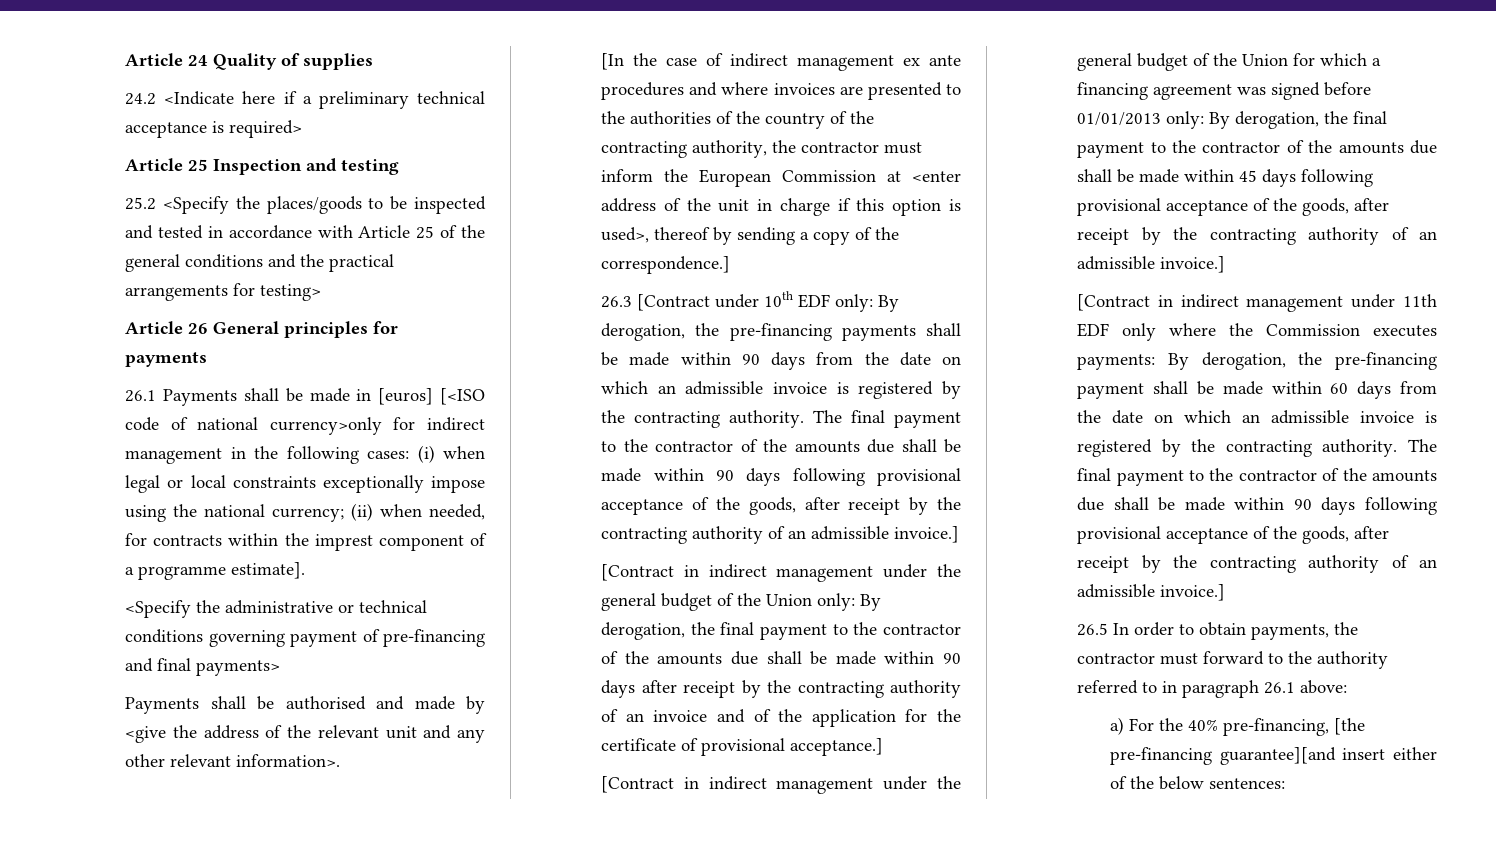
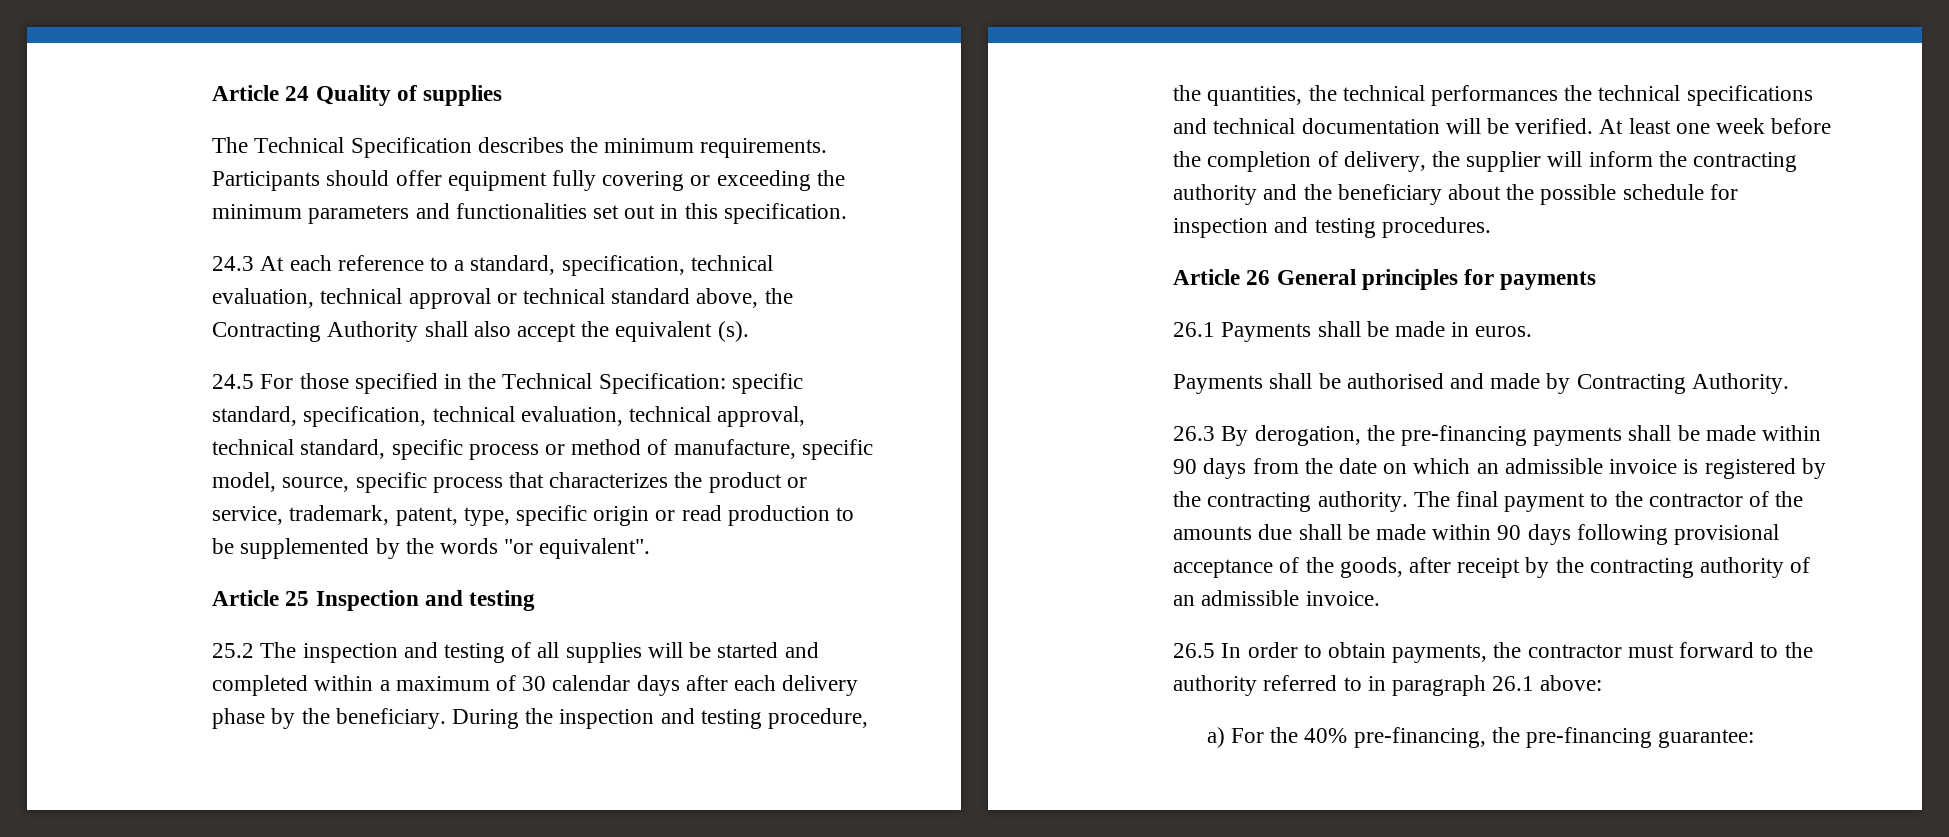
[125,91,485,109] [125,120,303,138] 24.2 <Indicate here if a preliminary technical acceptance is required> -> [212,137,828,158] [212,170,845,191] [212,203,847,224] [212,255,773,276] [212,288,793,309] [212,321,749,342] [212,373,803,394] [212,406,806,427] [212,439,873,460] [212,472,807,493] [212,505,855,526] [212,538,651,559] The Technical Specification describes the minimum requirements. Participants should offer equipment fully covering or exceeding the minimum parameters and functionalities set out in this specification. // 24.3 At each reference to a standard, specification, technical evaluation, technical approval or technical standard above, the Contracting Authority shall also accept the equivalent (s). // 24.5 For those specified in the Technical Specification: specific standard, specification, technical evaluation, technical approval, technical standard, specific process or method of manufacture, specific model, source, specific process that characterizes the product or service, trademark, patent, type, specific origin or read production to be supplemented by the words "or equivalent".
[163,196,486,214] [125,225,485,239] [125,254,395,272] [125,283,322,301] <Specify the places/goods to be inspected and tested in accordance with Article 25 of the general conditions and the practical arrangements for testing> -> [260,642,819,663] [212,675,859,696] [212,708,869,729] [1173,85,1813,106] [1173,118,1832,134] [1173,151,1798,172] [1173,184,1738,205] [1173,217,1491,238] The inspection and testing of all supplies will be started and completed within a maximum of 30 calendar days after each delivery phase by the beneficiary. During the inspection and testing procedure, the quantities, the technical performances the technical specifications and technical documentation will be verified. At least one week before the completion of delivery, the supplier will inform the contracting authority and the beneficiary about the possible schedule for inspection and testing procedures.
[378,388,485,405] [125,417,485,435] [125,445,485,464] [125,475,485,493] [125,503,485,522] [125,533,487,551] [125,562,306,580] [125,600,428,618] [125,629,486,647] [125,658,281,676] [euros] [<ISO code of national currency>only for indirect management in the following cases: (i) when legal or local constraints exceptionally impose using the national currency; (ii) when needed, for contracts within the imprest component of a programme estimate]. // <Specify the administrative or technical conditions governing payment of pre-financing and final payments> -> [1475,326,1533,337] euros.
[125,725,485,743] [125,754,341,767] [601,53,961,71] [601,82,961,100] [601,111,875,129] [601,140,923,158] [601,169,961,187] [601,198,962,216] [601,227,900,245] [601,256,731,274] [601,291,874,312] <give the address of the relevant unit and any other relevant information>. // [In the case of indirect management ex ante procedures and where invoices are presented to the authorities of the country of the contracting authority, the contractor must inform the European Commission at <enter address of the unit in charge if this option is used>, thereof by sending a copy of the correspondence.] // 26.3 [Contract under 10th EDF only: -> [1576,373,1789,394] [1173,426,1216,441] Contracting Authority. // 26.3
[894,526,960,543] [601,564,961,582] [601,593,882,611] [601,622,961,640] [601,651,961,665] [601,680,961,698] [601,709,961,727] [601,738,884,756] [601,776,961,794] [1077,53,1382,71] [1077,82,1372,100] [1077,111,1388,129] [1077,140,1437,158] [1077,169,1374,187] [1077,198,1390,216] [1077,227,1437,245] [1077,256,1226,273] [1077,294,1437,312] [1077,323,1437,341] [1077,352,1437,370] [1077,381,1437,399] [1077,410,1437,424] [1077,439,1437,457] [1077,468,1437,486] [1077,497,1437,515] [1077,526,1390,544] [1077,555,1437,573] [1077,584,1226,601] invoice.] // [Contract in indirect management under the general budget of the Union only: By derogation, the final payment to the contractor of the amounts due shall be made within 90 days after receipt by the contracting authority of an invoice and of the application for the certificate of provisional acceptance.] // [Contract in indirect management under the general budget of the Union for which a financing agreement was signed before 01/01/2013 only: By derogation, the final payment to the contractor of the amounts due shall be made within 45 days following provisional acceptance of the goods, after receipt by the contracting authority of an admissible invoice.] // [Contract in indirect management under 11th EDF only where the Commission executes payments: By derogation, the pre-financing payment shall be made within 60 days from the date on which an admissible invoice is registered by the contracting authority. The final payment to the contractor of the amounts due shall be made within 90 days following provisional acceptance of the goods, after receipt by the contracting authority of an admissible invoice.] -> [1305,591,1380,606] invoice.
[1334,718,1366,735] [1110,747,1437,765] [1110,776,1286,790] [the pre-financing guarantee][and insert either of the below sentences: -> [1491,727,1755,748] the pre-financing guarantee:

